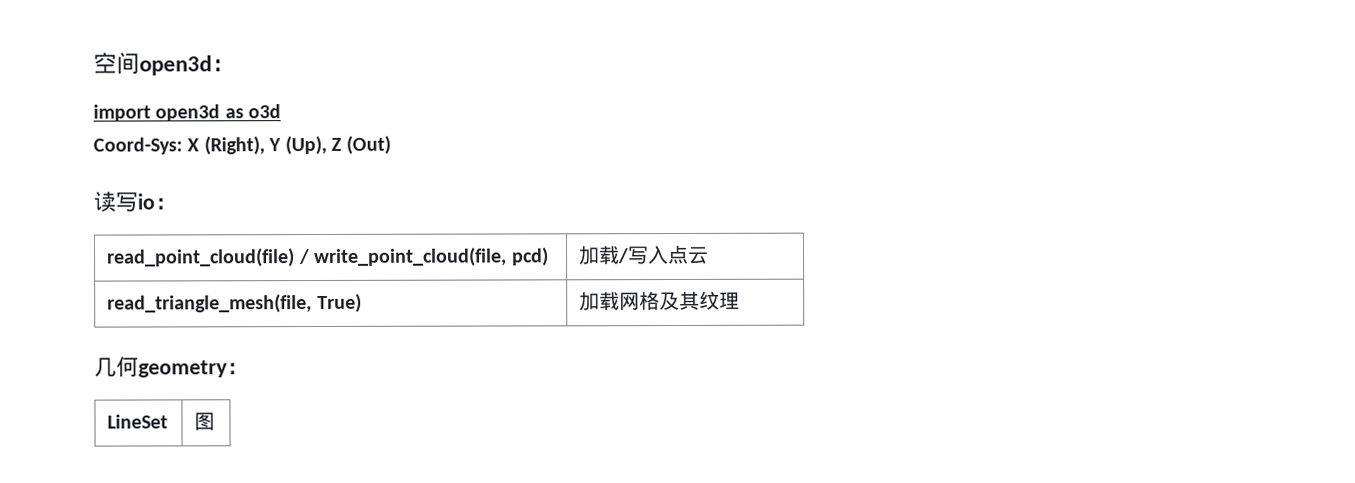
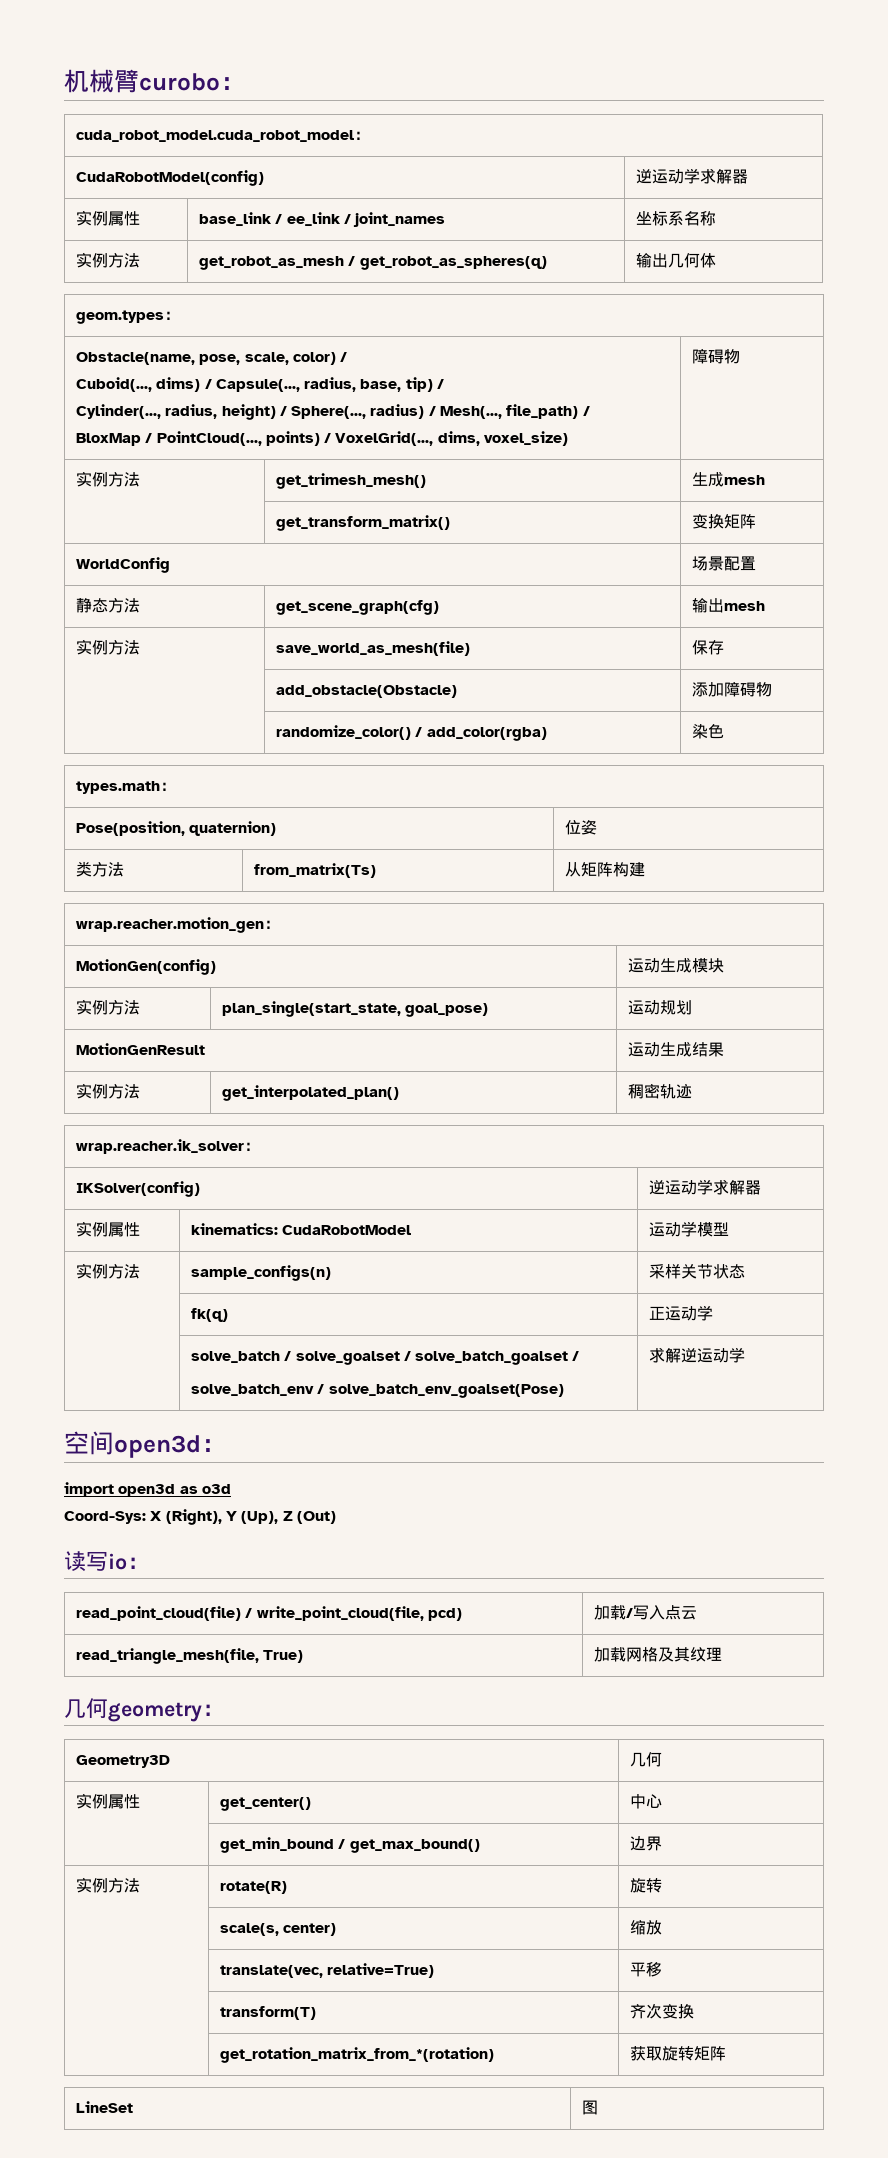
(93, 63) none -> [64,69,245,93] [75,130,370,142] [75,170,264,186] [635,168,748,184] [75,210,140,226] [198,212,446,227] [635,211,716,226] [75,252,140,268] [198,256,547,270] [635,253,716,268] [75,310,180,324] [75,352,348,365] [75,377,445,392] [75,404,590,420] [75,431,569,446] [691,348,740,364] [75,471,140,487] [275,473,426,489] [691,472,765,487] [275,515,450,531] [691,514,756,529] [75,557,170,573] [691,556,756,571] [75,597,140,613] [275,600,439,615] [691,598,765,613] [75,639,140,655] [275,641,470,656] [691,640,724,655] [275,685,457,698] [691,681,772,697] [275,725,547,741] [691,724,724,739] [75,781,176,794] [75,821,277,836] [564,820,597,835] [75,861,124,877] [253,863,376,878] [564,862,645,877] [75,917,280,933] [75,959,216,975] [627,958,724,973] [75,999,140,1015] [221,1001,489,1017] [627,1000,692,1015] [75,1043,205,1055] [627,1042,724,1057] [75,1083,140,1099] [221,1085,399,1101] [627,1083,692,1099] [75,1139,260,1154] [75,1181,200,1197] [648,1179,761,1195] [75,1221,140,1237] [190,1223,412,1235] [648,1221,729,1237] [75,1263,140,1279] [190,1265,331,1281] [648,1264,745,1279] [190,1308,228,1322] [648,1305,713,1321] [190,1351,580,1365] [190,1384,564,1398] [648,1347,745,1363] 机械臂curobo： // cuda_robot_model.cuda_robot_model： // CudaRobotModel(config) | 逆运动学求解器 // 实例属性 | base_link / ee_link / joint_names | 坐标系名称 // 实例方法 | get_robot_as_mesh / get_robot_as_spheres(q) | 输出几何体 // geom.types： // Obstacle(name, pose, scale, color) / // Cuboid(..., dims) / Capsule(..., radius, base, tip) / // Cylinder(..., radius, height) / Sphere(..., radius) / Mesh(..., file_path) / // BloxMap / PointCloud(..., points) / VoxelGrid(..., dims, voxel_size) | 障碍物 // 实例方法 | get_trimesh_mesh() | 生成mesh // | get_transform_matrix() | 变换矩阵 // WorldConfig | 场景配置 // 静态方法 | get_scene_graph(cfg) | 输出mesh // 实例方法 | save_world_as_mesh(file) | 保存 // | add_obstacle(Obstacle) | 添加障碍物 // | randomize_color() / add_color(rgba) | 染色 // types.math： // Pose(position, quaternion) | 位姿 // 类方法 | from_matrix(Ts) | 从矩阵构建 // wrap.reacher.motion_gen： // MotionGen(config) | 运动生成模块 // 实例方法 | plan_single(start_state, goal_pose) | 运动规划 // MotionGenResult | 运动生成结果 // 实例方法 | get_interpolated_plan() | 稠密轨迹 // wrap.reacher.ik_solver： // IKSolver(config) | 逆运动学求解器 // 实例属性 | kinematics: CudaRobotModel | 运动学模型 // 实例方法 | sample_configs(n) | 采样关节状态 // | fk(q) | 正运动学 // | solve_batch / solve_goalset / solve_batch_goalset / // solve_batch_env / solve_batch_env_goalset(Pose) | 求解逆运动学 //
(249, 368) none -> [75,1755,170,1768] [629,1752,662,1767] [75,1793,140,1809] [219,1797,311,1811] [629,1794,662,1809] [219,1837,480,1853] [629,1836,662,1851] [75,1877,140,1893] [219,1881,287,1894] [629,1878,662,1893] [219,1923,337,1936] [629,1920,662,1935] [219,1963,435,1978] [629,1962,662,1977] [219,2006,316,2020] [629,2003,694,2019] [219,2047,494,2063] [629,2046,726,2061] // Geometry3D | 几何 // 实例属性 | get_center() | 中心 // | get_min_bound / get_max_bound() | 边界 // 实例方法 | rotate(R) | 旋转 // | scale(s, center) | 缩放 // | translate(vec, relative=True) | 平移 // | transform(T) | 齐次变换 // | get_rotation_matrix_from_*(rotation) | 获取旋转矩阵

